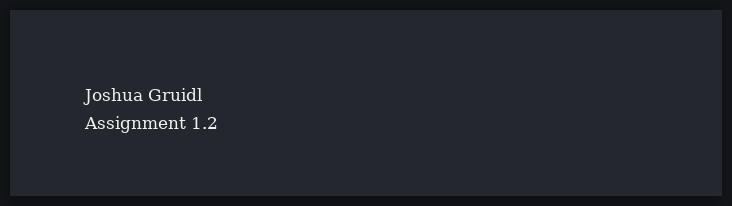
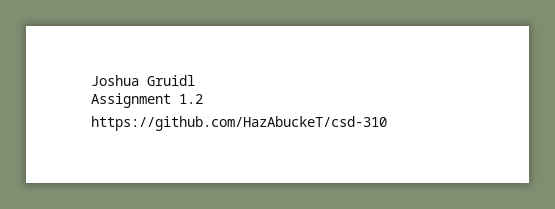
(218, 123) none -> [91,116,387,131] // https://github.com/HazAbuckeT/csd-310

